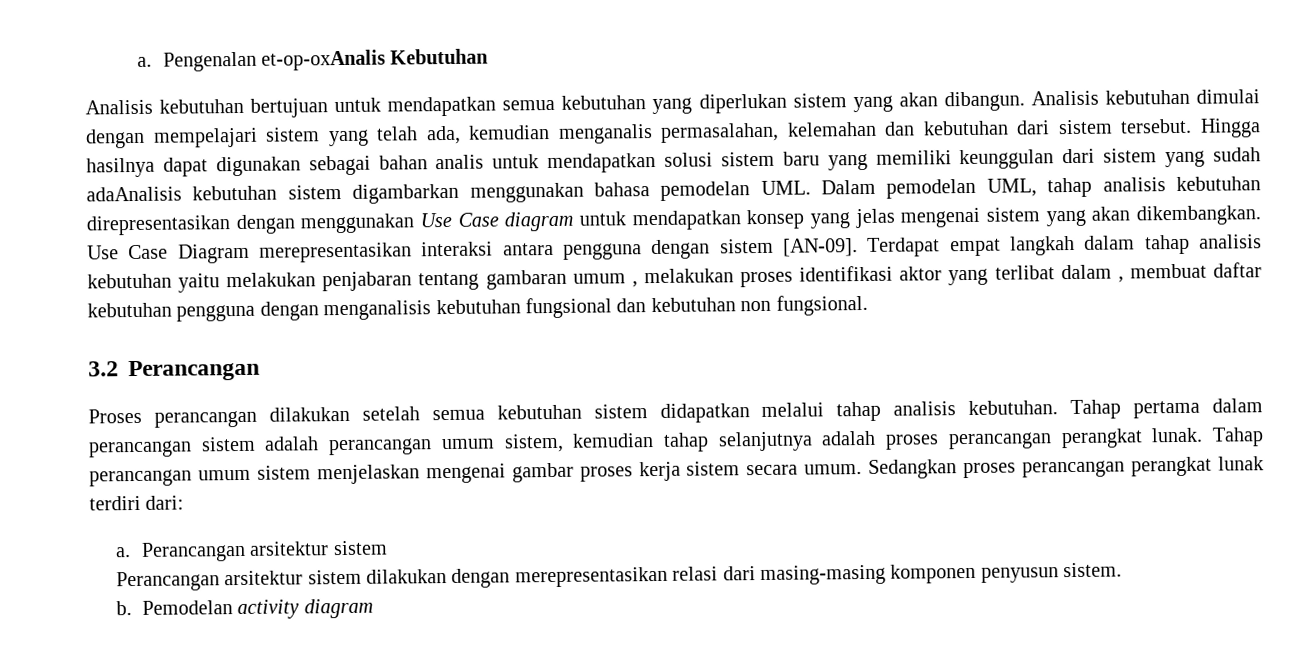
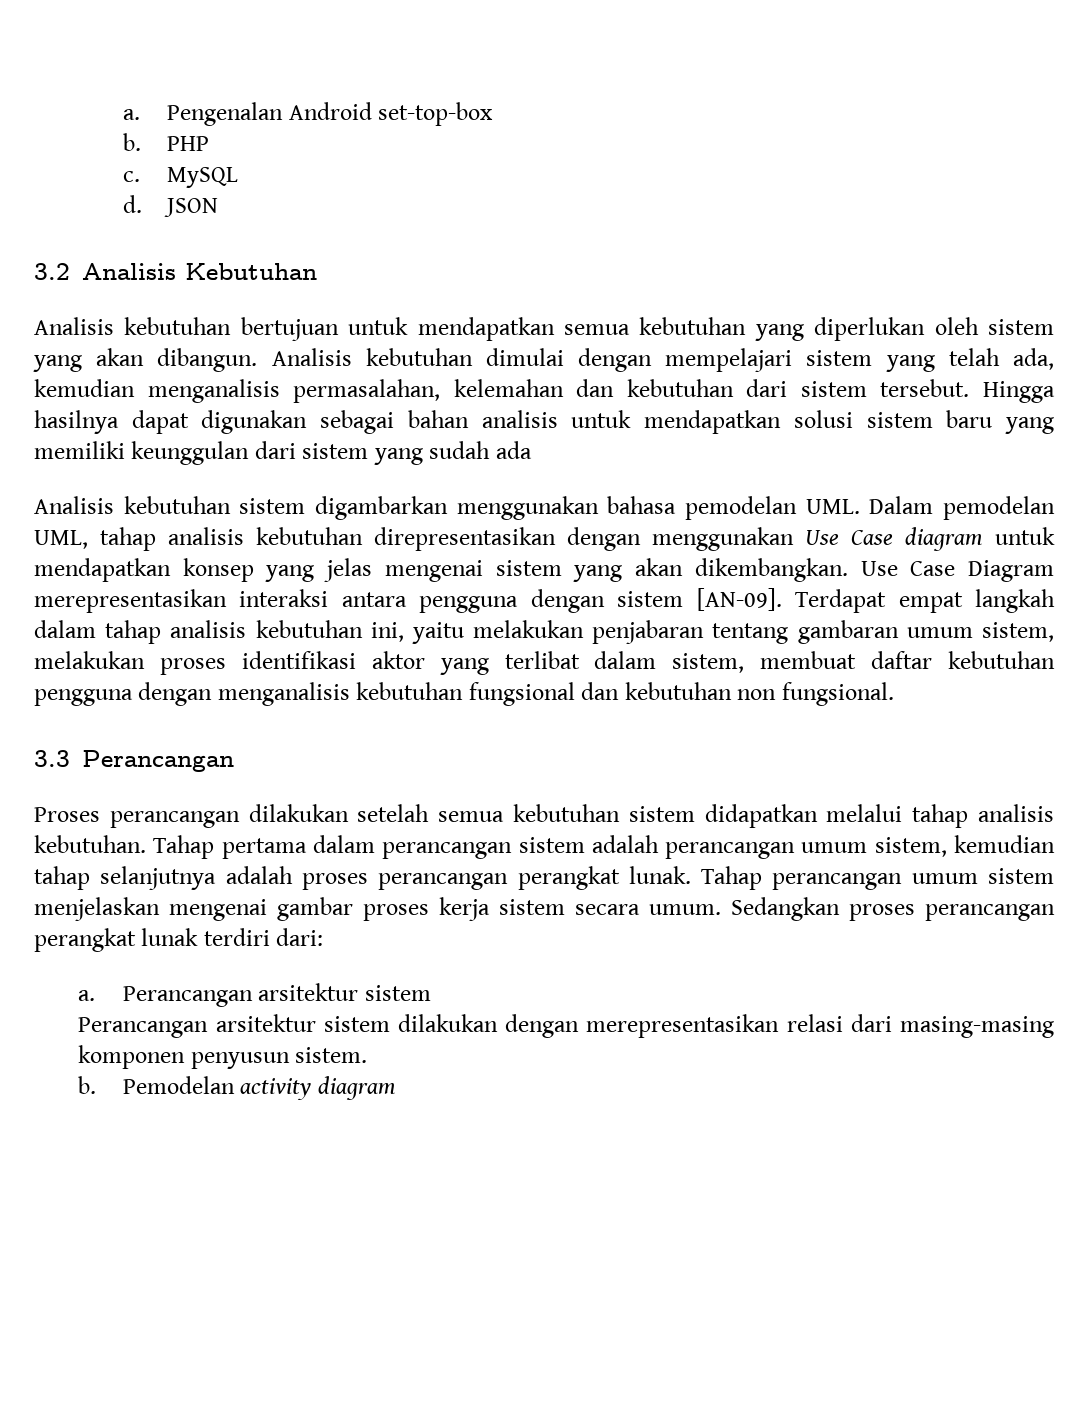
[261,49,387,71] et-op-oxAnalis -> [288,102,494,126] [122,133,210,151] [122,167,239,188] [122,195,219,217] [34,263,176,280] Android set-top-box // b. PHP // c. MySQL // d. JSON // 3.2 Analisis
(787, 103) none -> [934,317,979,335] oleh
[557,124,653,144] menganalis -> [147,379,280,403] menganalisis
[435,154,485,170] analis -> [481,410,558,428] analisis
[86,186,182,202] adaAnalisis -> [495,441,532,459] [34,496,114,514] ada // Analisis
(172, 281) none -> [370,622,404,642] ini,
[631,281,638,288] , -> [981,622,1054,642] sistem,
[1117,276,1124,283] , -> [672,653,745,673] sistem,
[88,361,119,377] 3.2 -> [34,750,70,767] 3.3

